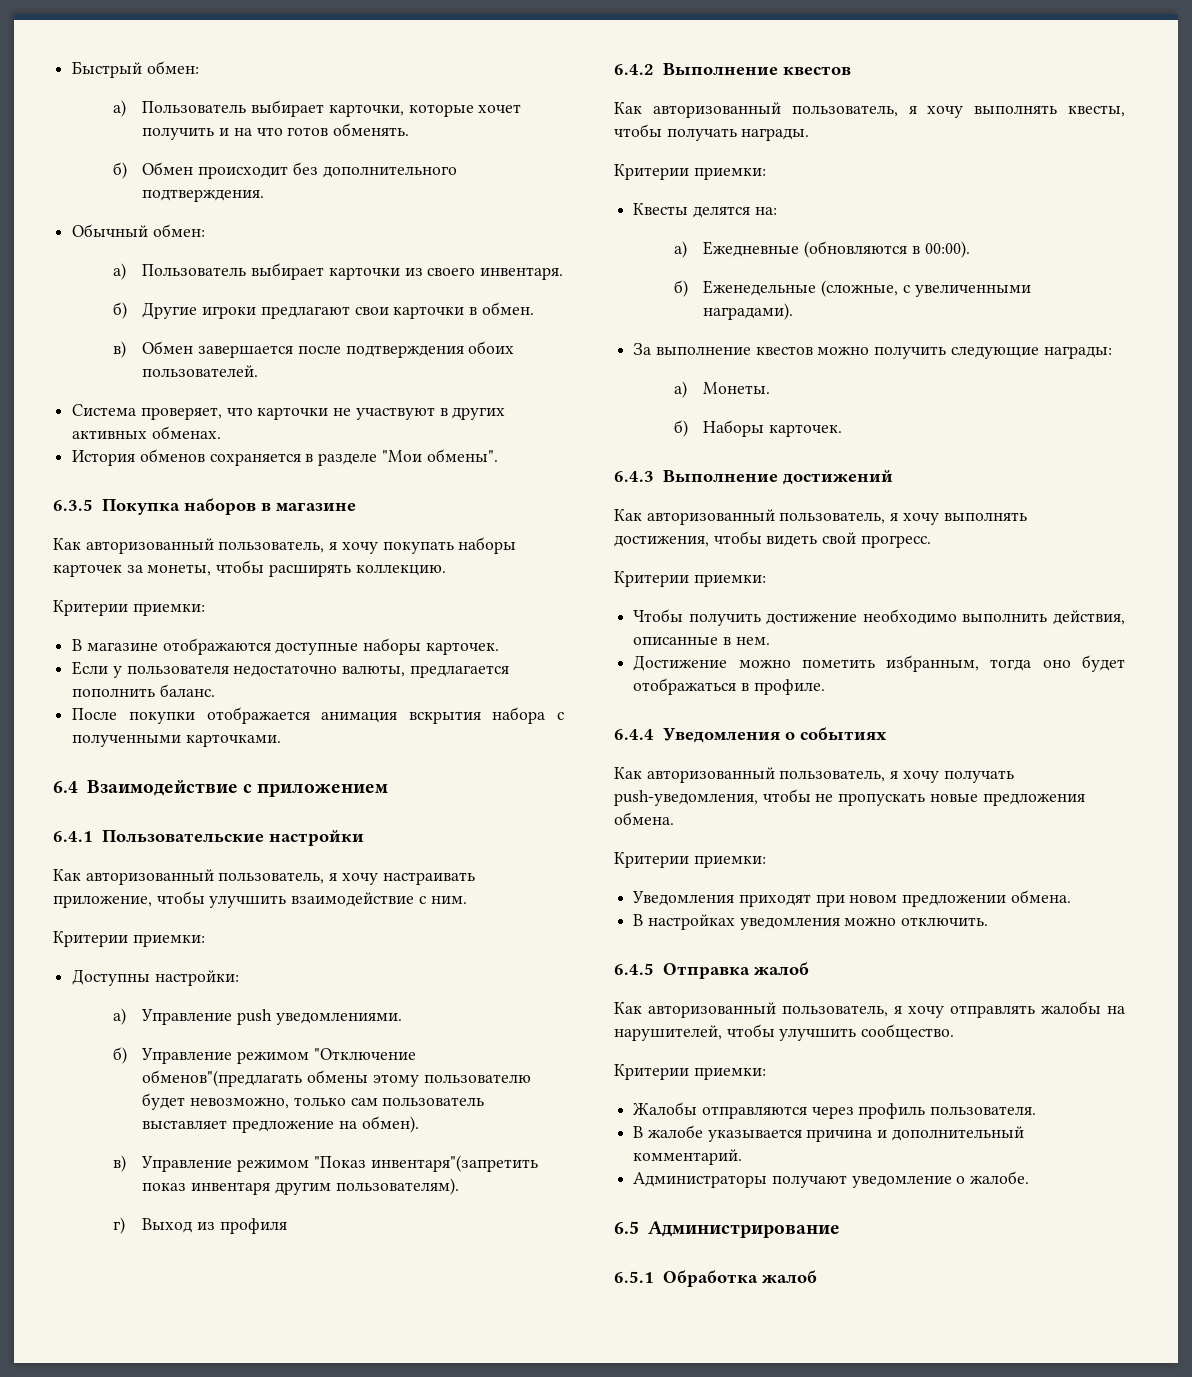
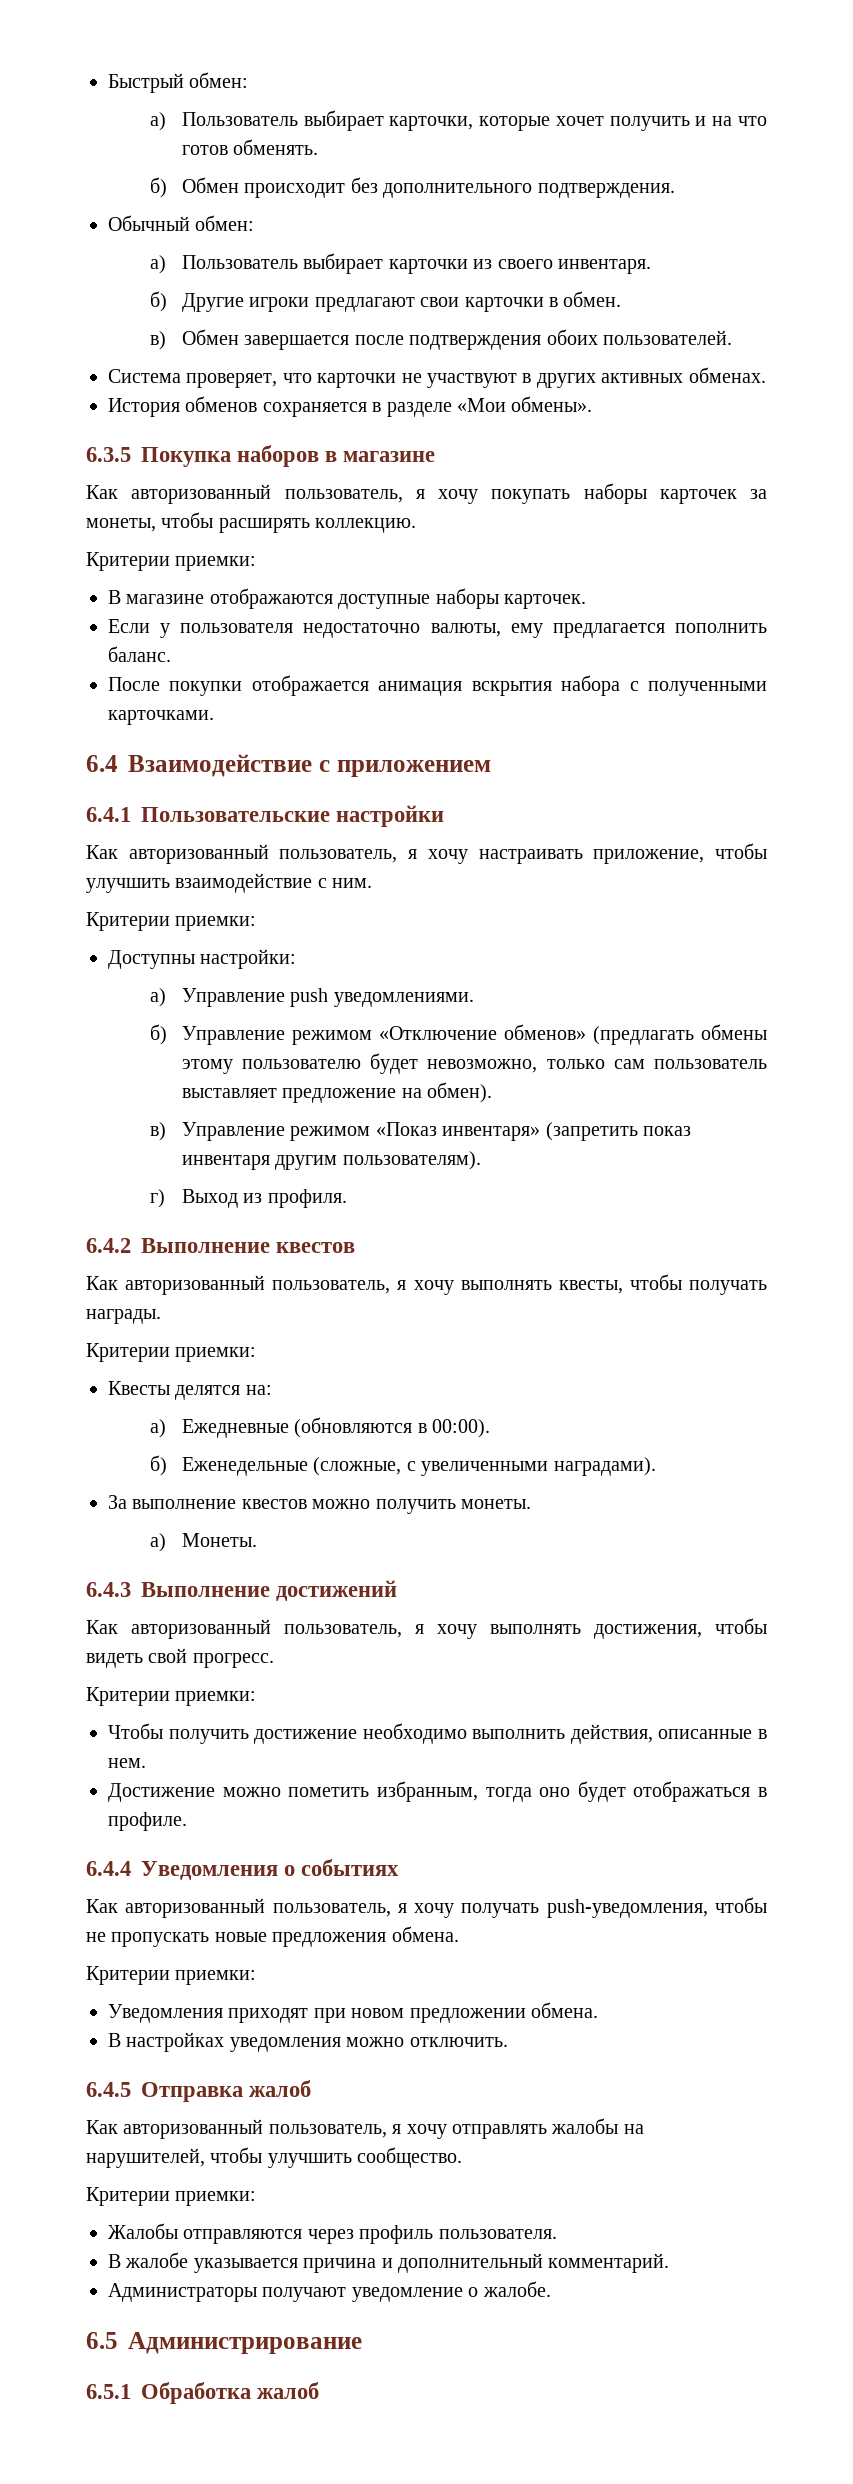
[381,449,498,462] "Мои обмены". -> [456,396,593,412] «Мои обмены».
(406, 671) none -> [510,623,543,638] ему
[313,1048,416,1060] [142,1070,303,1087] "Отключение обменов"(предлагать -> [378,1024,694,1045] «Отключение обменов» (предлагать
[313,1155,538,1172] "Показ инвентаря"(запретить -> [375,1122,638,1141] «Показ инвентаря» (запретить
[219,1218,287,1234] профиля -> [267,1189,347,1208] профиля.
[950,346,1112,359] следующие награды: -> [461,1499,531,1509] монеты.
[673,420,843,437] // б) Наборы карточек. -> (257, 1540) none

